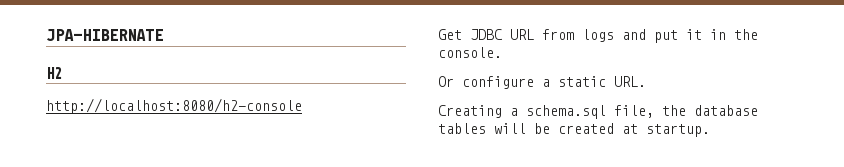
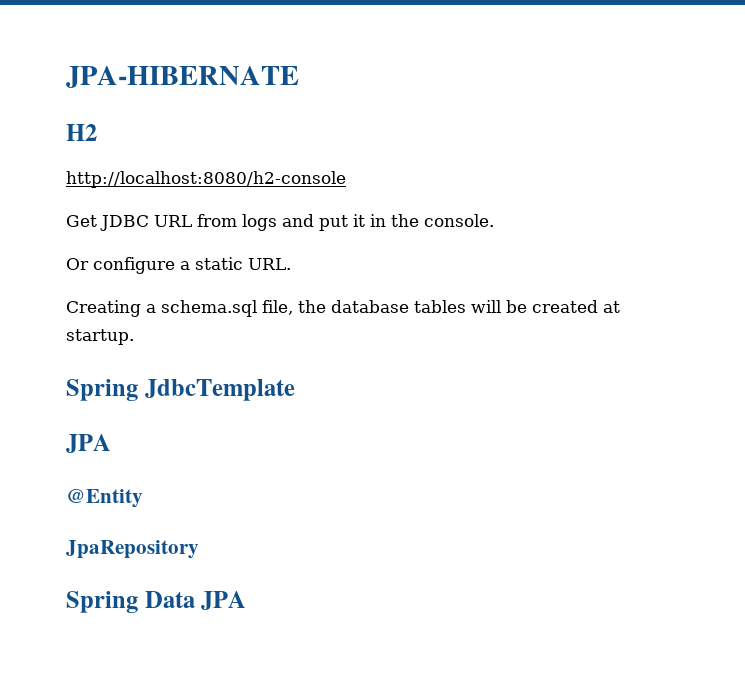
(710, 130) none -> [66,379,295,401] [66,434,111,453] [66,489,143,508] [66,540,199,559] [66,591,247,613] // Spring JdbcTemplate // JPA // @Entity // JpaRepository // Spring Data JPA

